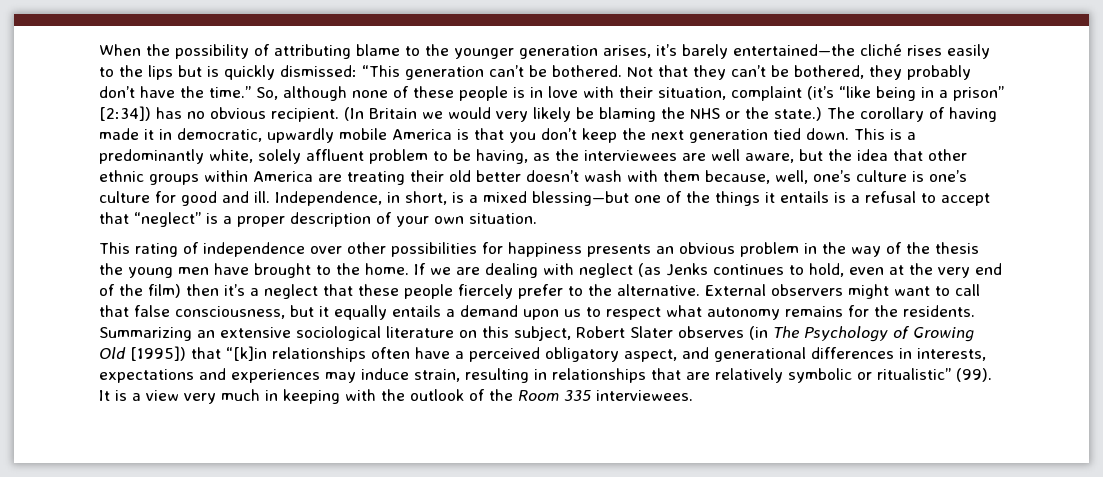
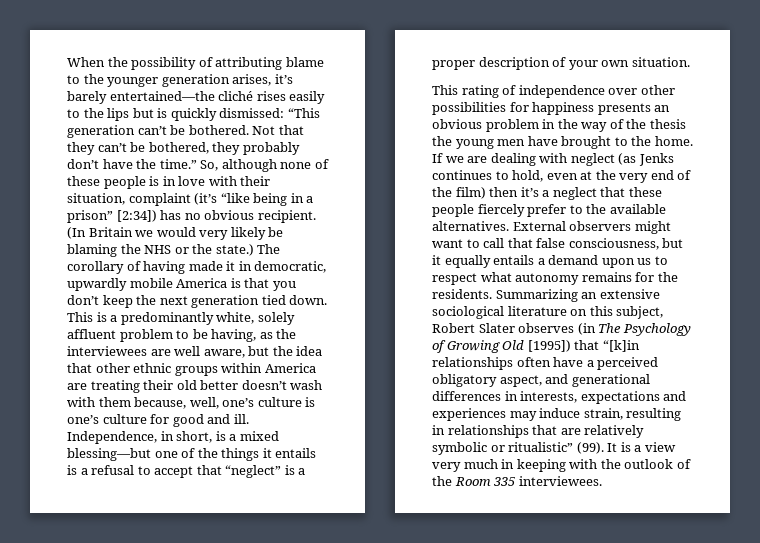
[617,284,700,296] alternative. -> [609,204,666,214] [432,221,509,231] available alternatives.

